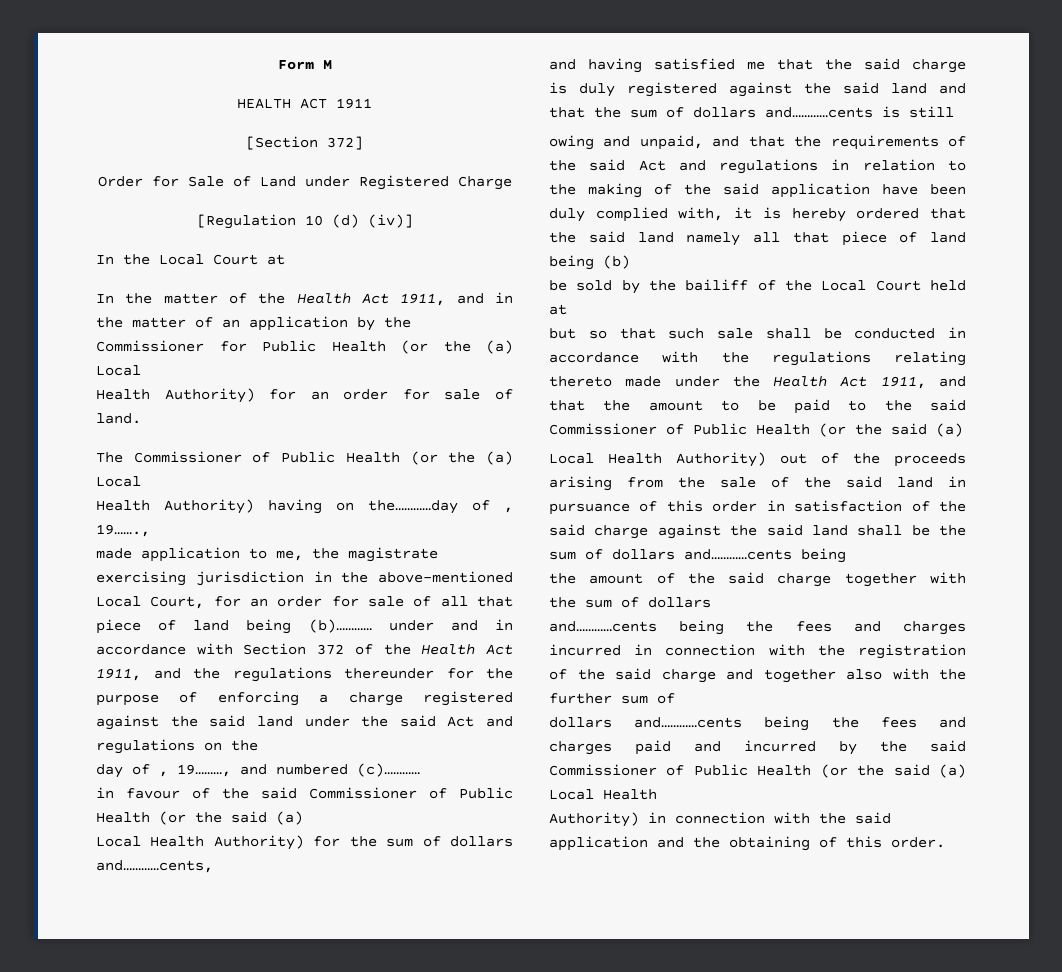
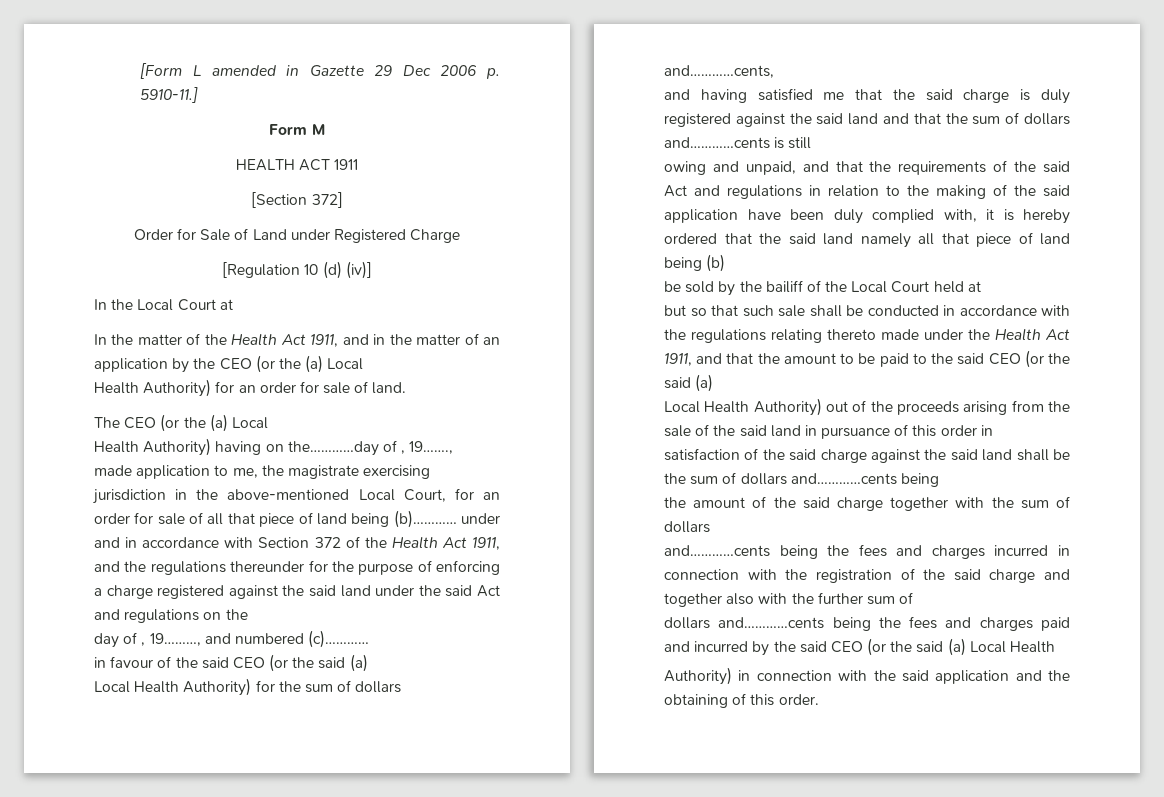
(277, 65) none -> [140,63,500,79] [140,87,199,103] [Form L amended in Gazette 29 Dec 2006 p. 5910-11.] //
[96,340,386,352] Commissioner for Public Health -> [219,358,252,370] CEO
[133,451,400,463] Commissioner of Public Health -> [124,417,157,429] CEO
[309,787,513,799] [96,812,150,823] Commissioner of Public Health -> [232,657,265,669] CEO
[549,423,810,435] Commissioner of Public Health -> [988,353,1021,365] CEO
[549,764,812,776] Commissioner of Public Health -> [830,641,863,653] CEO

